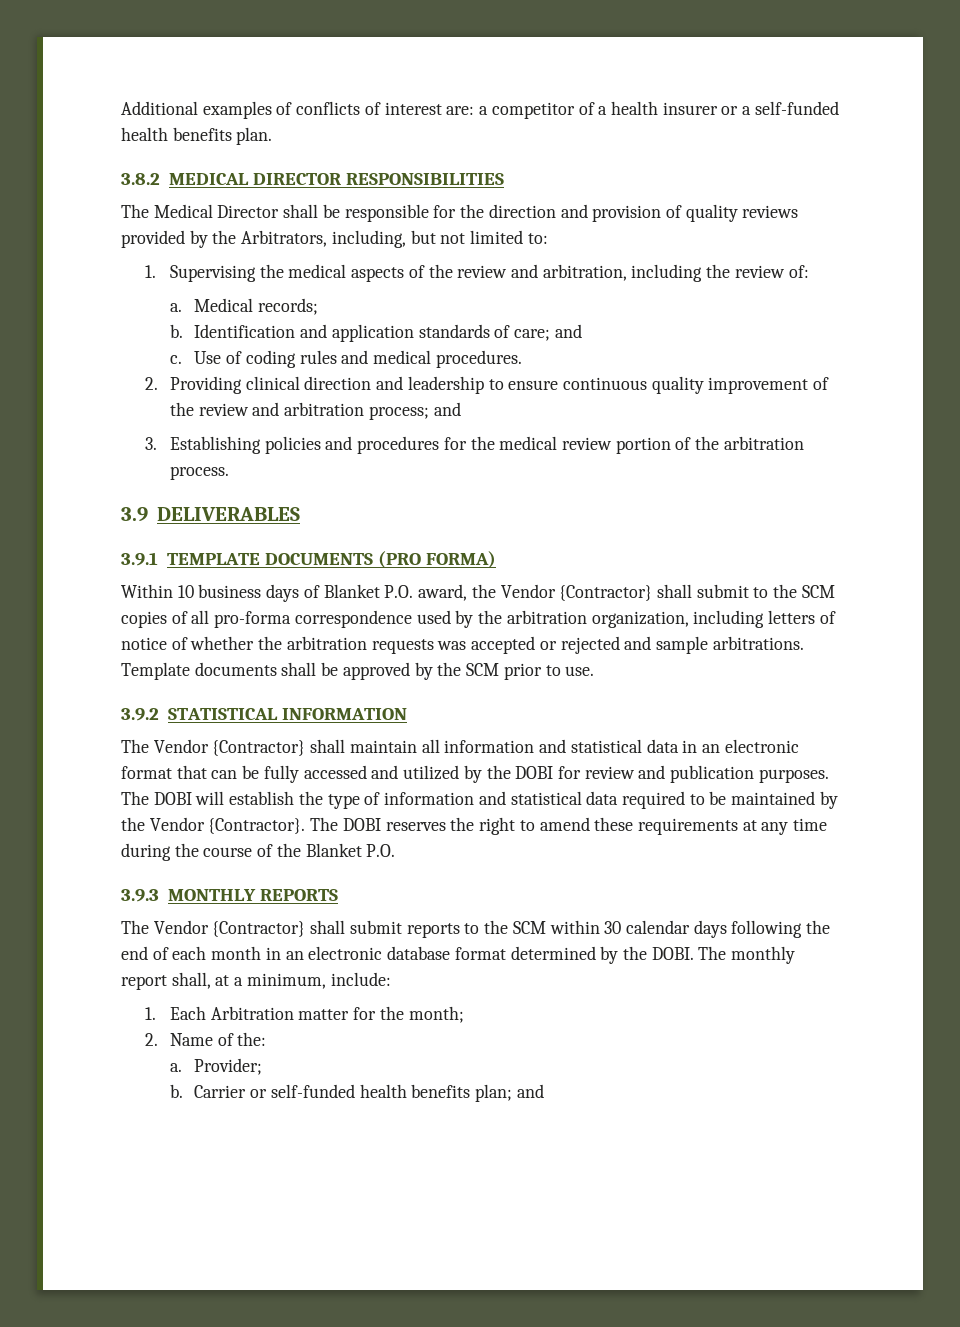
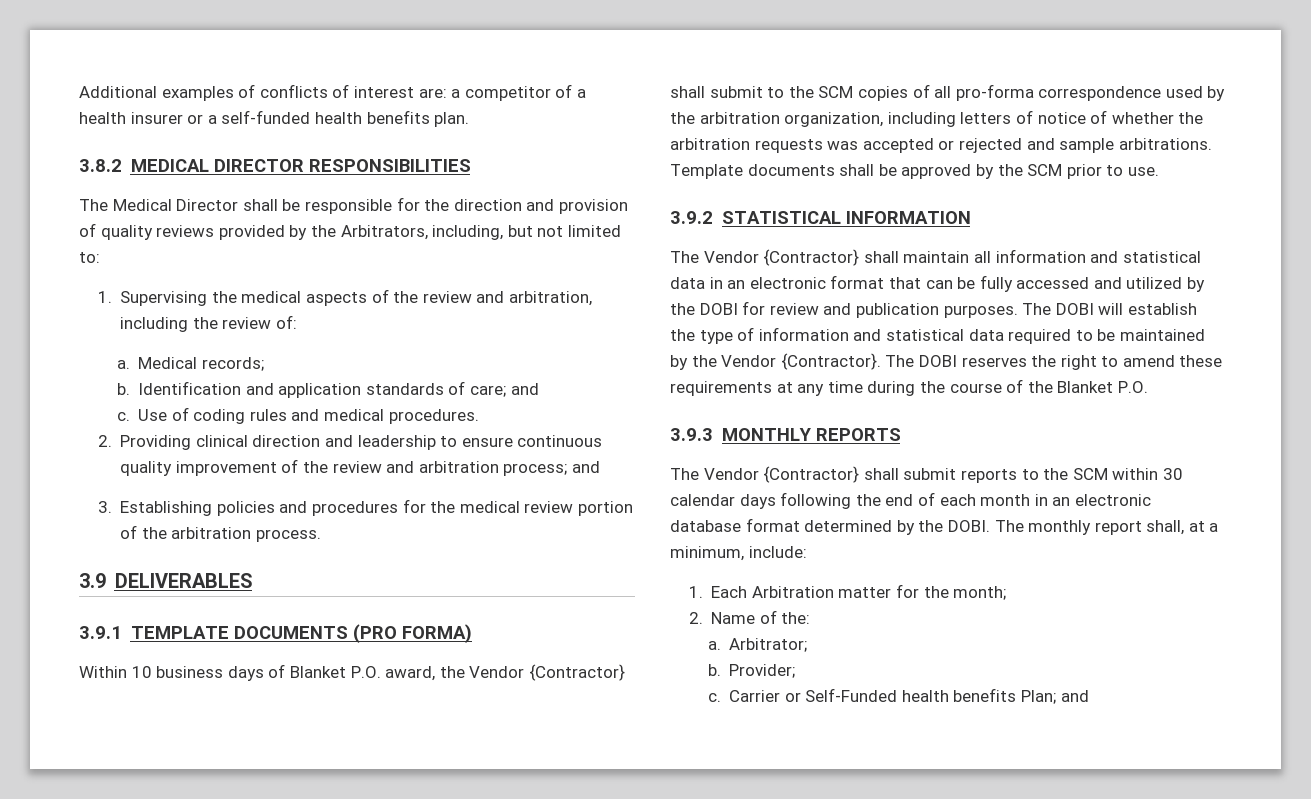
(182, 1067) none -> [729,638,808,652] [707,664,721,676] Arbitrator; // b.
[169,1084,183,1098] b. -> [707,693,721,702] c.
[270,1084,512,1102] self-funded health benefits plan; -> [805,688,1057,704] Self-Funded health benefits Plan;

